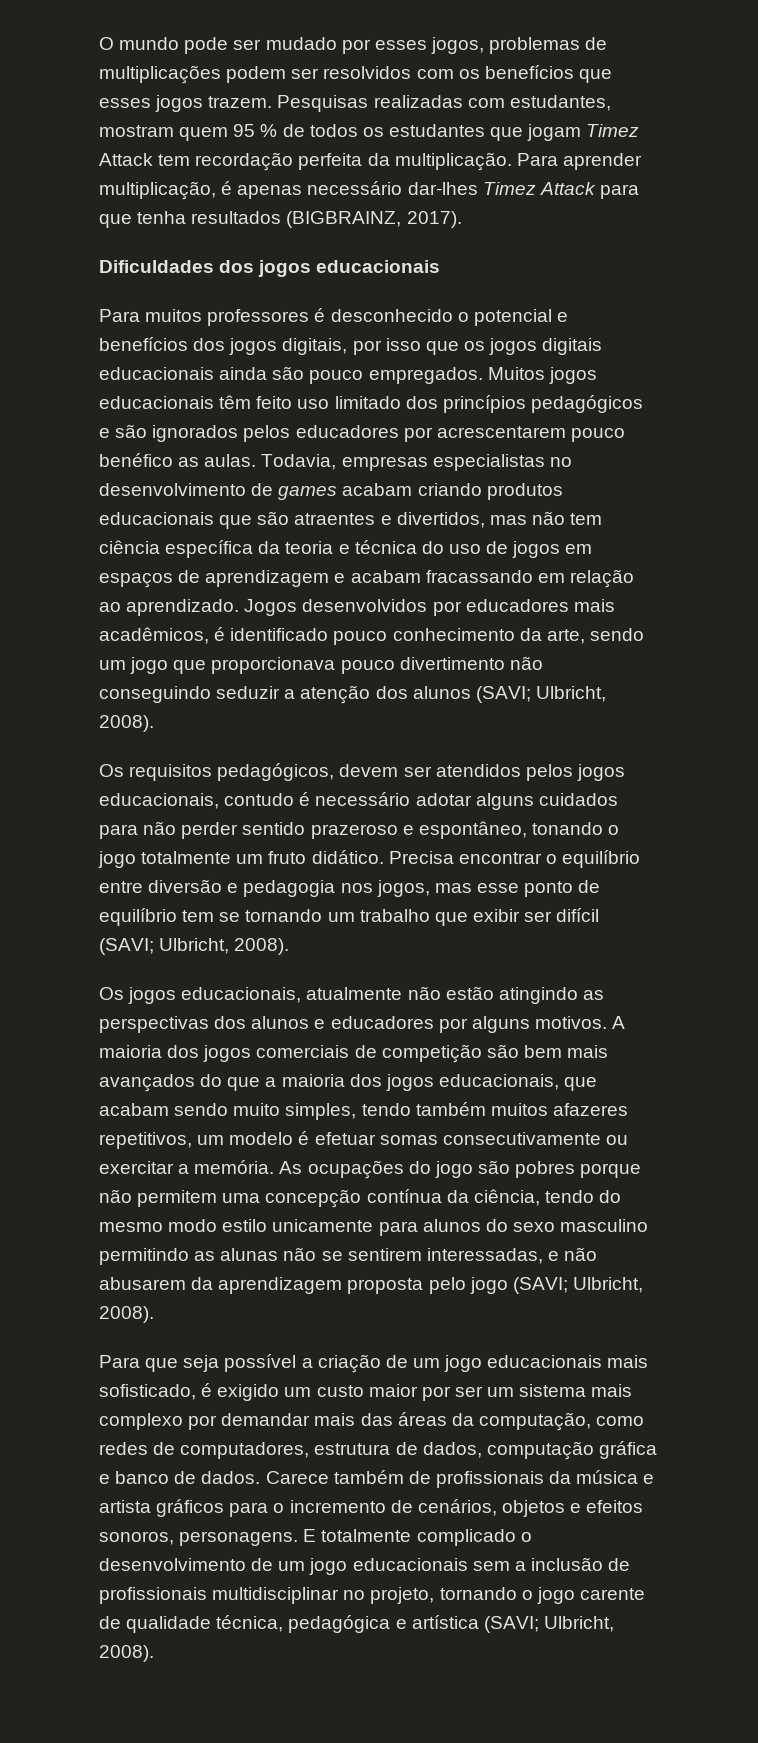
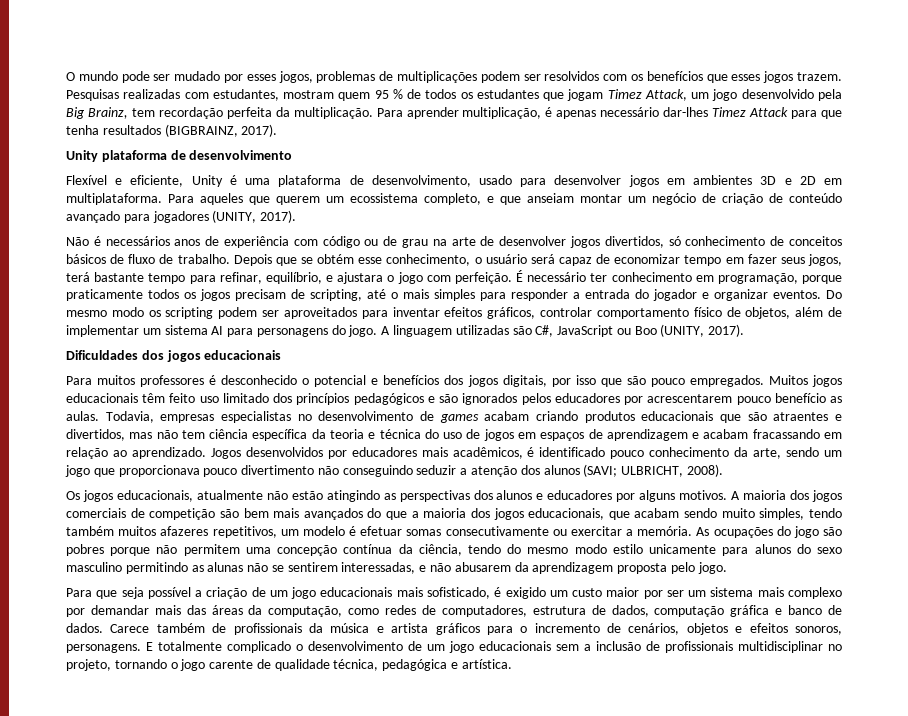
[99,153,153,166] Attack -> [644,89,842,101] [66,107,128,119] Attack, um jogo desenvolvido pela Big Brainz,
(462, 219) none -> [66,150,293,162] [66,175,842,187] [66,193,842,205] [66,210,297,223] [66,236,842,248] [66,254,842,266] [66,270,842,284] [66,289,842,301] [66,307,843,319] [66,324,745,337] // Unity plataforma de desenvolvimento // Flexível e eficiente, Unity é uma plataforma de desenvolvimento, usado para desenvolver jogos em ambientes 3D e 2D em multiplataforma. Para aqueles que querem um ecossistema completo, e que anseiam montar um negócio de criação de conteúdo avançado para jogadores (UNITY, 2017). // Não é necessários anos de experiência com código ou de grau na arte de desenvolver jogos divertidos, só conhecimento de conceitos básicos de fluxo de trabalho. Depois que se obtém esse conhecimento, o usuário será capaz de economizar tempo em fazer seus jogos, terá bastante tempo para refinar, equilíbrio, e ajustara o jogo com perfeição. É necessário ter conhecimento em programação, porque praticamente todos os jogos precisam de scripting, até o mais simples para responder a entrada do jogador e organizar eventos. Do mesmo modo os scripting podem ser aproveitados para inventar efeitos gráficos, controlar comportamento físico de objetos, além de implementar um sistema AI para personagens do jogo. A linguagem utilizadas são C#, JavaScript ou Boo (UNITY, 2017).
[463,338,603,355] [99,367,268,380] os jogos digitais educacionais ainda -> (622, 382) none
[99,453,173,467] benéfico -> [774,393,826,403] benefício
[535,686,606,702] [99,715,154,732] [99,763,625,781] [99,792,618,810] [99,821,620,839] [98,850,641,868] [99,879,601,897] [99,908,600,926] [99,938,230,955] Ulbricht, 2008). // Os requisitos pedagógicos, devem ser atendidos pelos jogos educacionais, contudo é necessário adotar alguns cuidados para não perder sentido prazeroso e espontâneo, tonando o jogo totalmente um fruto didático. Precisa encontrar o equilíbrio entre diversão e pedagogia nos jogos, mas esse ponto de equilíbrio tem se tornando um trabalho que exibir ser difícil (SAVI; Ulbricht, -> [621,466,684,477] ULBRICHT,
[469,1277,643,1294] [99,1306,154,1323] jogo (SAVI; Ulbricht, 2008). -> [697,562,727,574] jogo.
[411,1615,614,1633] [99,1645,154,1662] artística (SAVI; Ulbricht, 2008). -> [461,659,512,669] artística.

